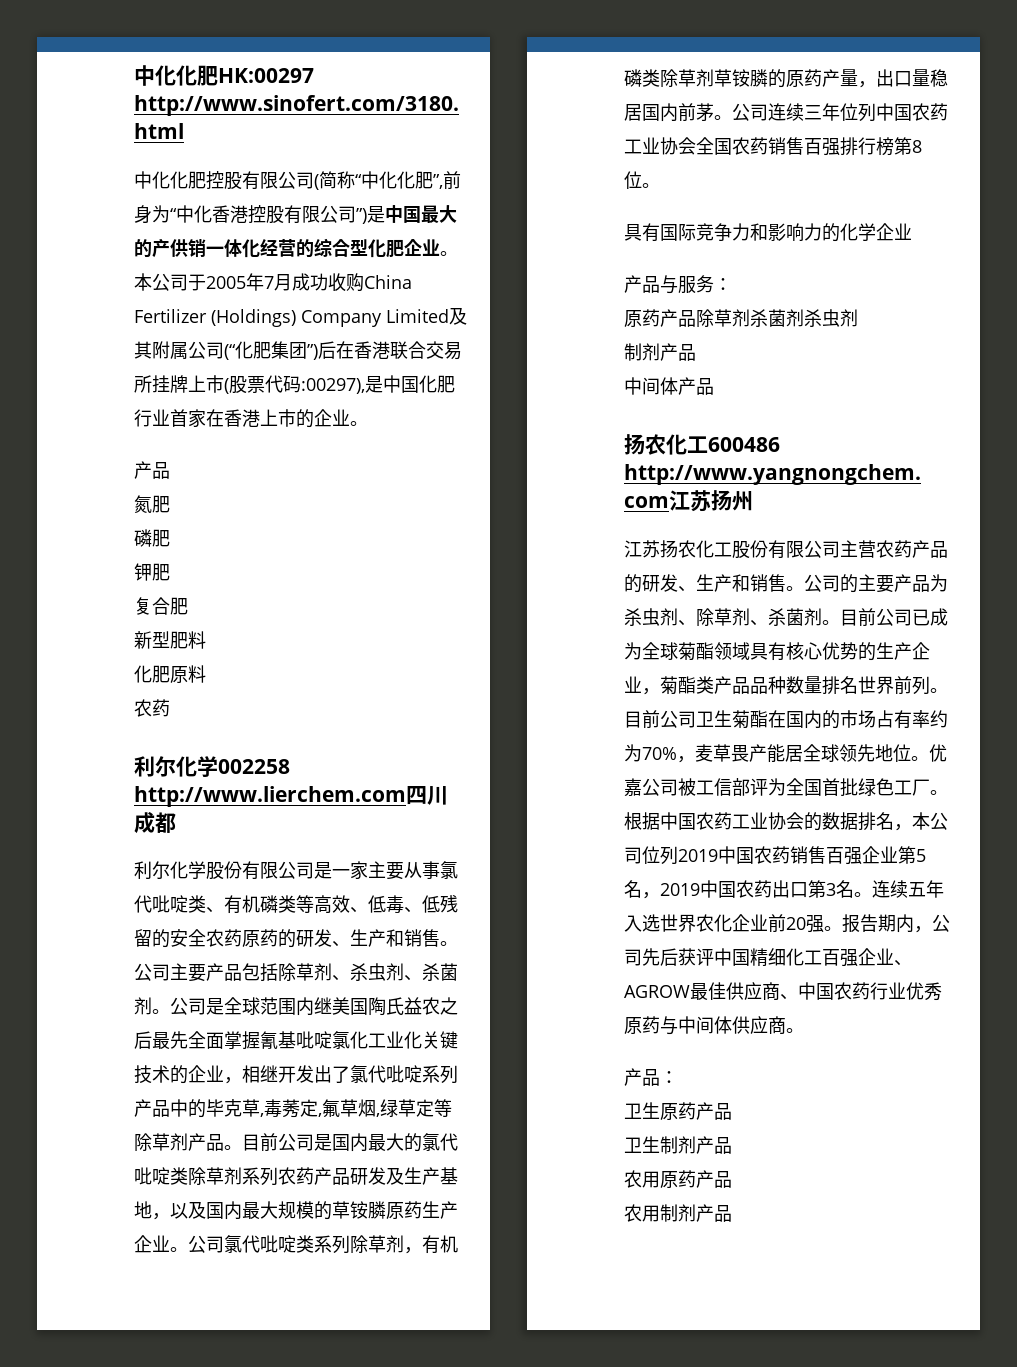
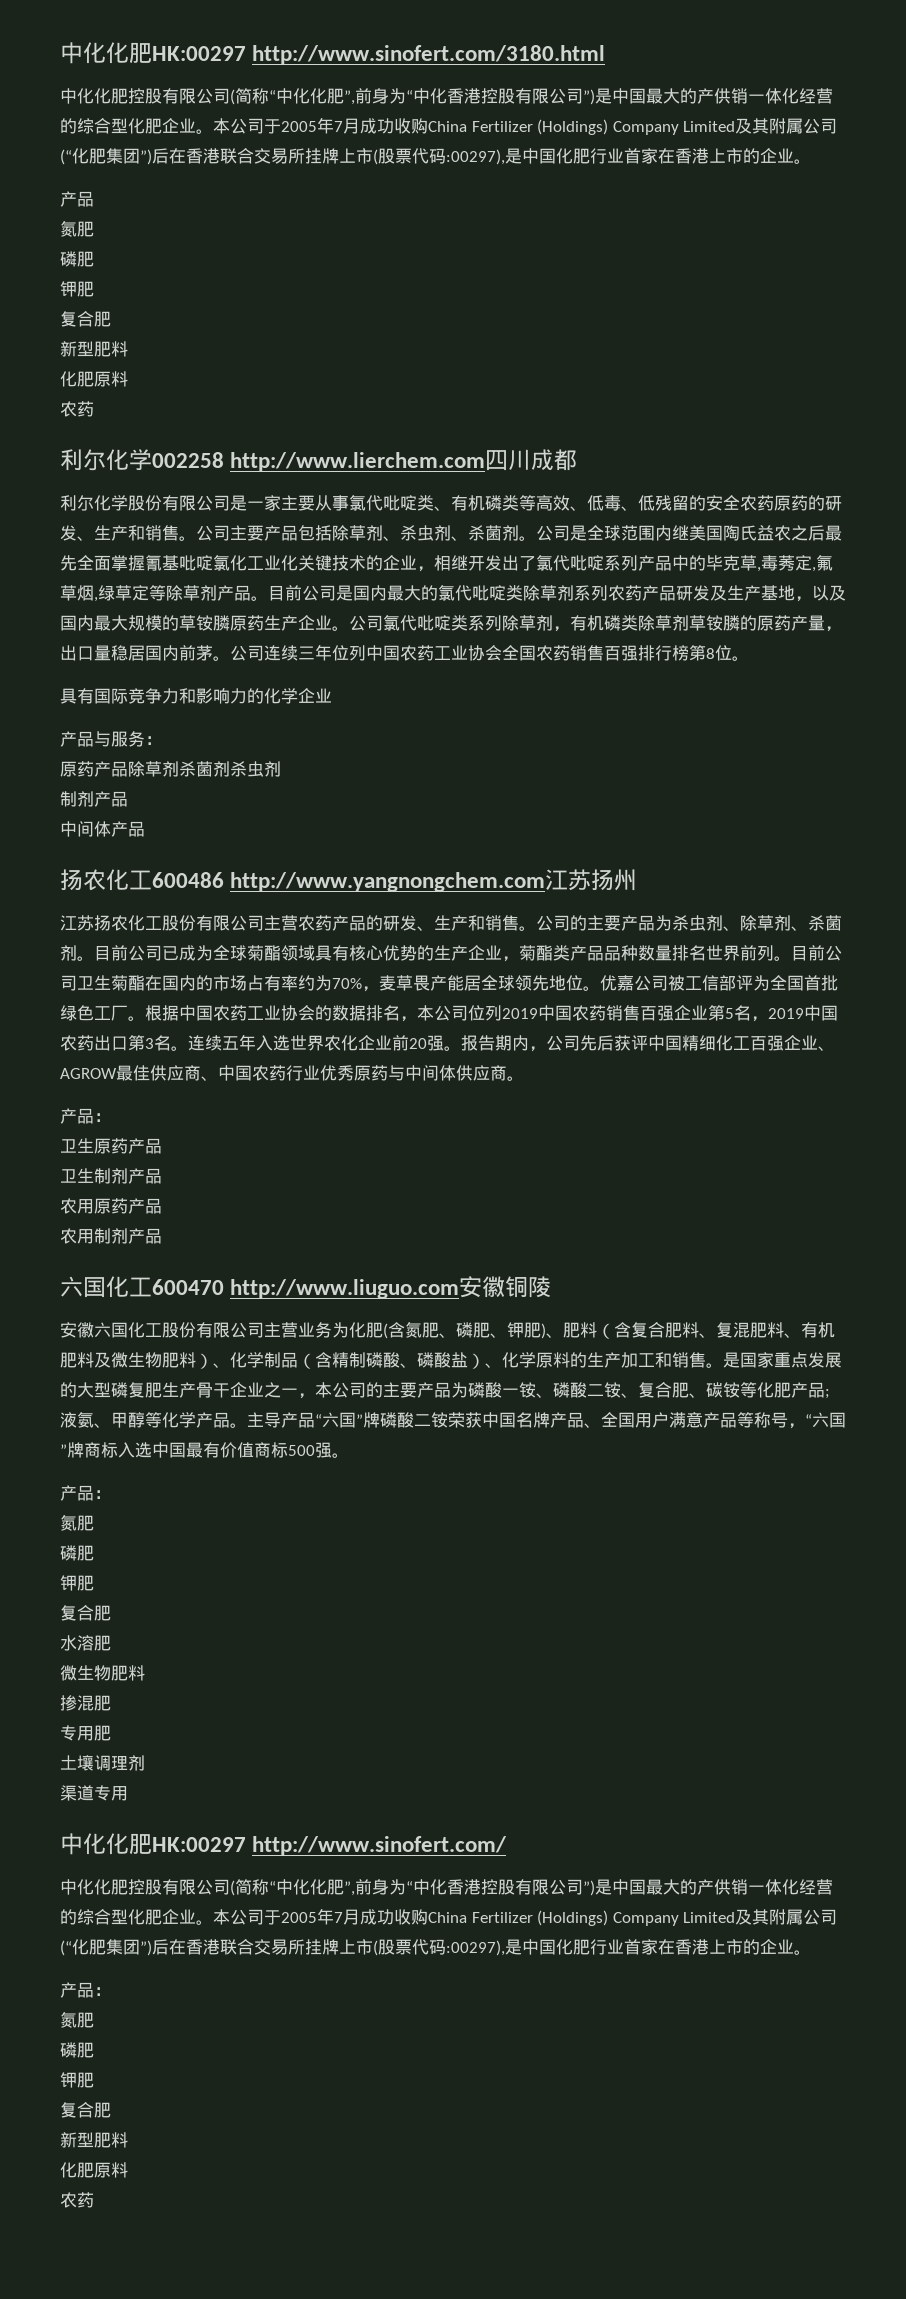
(732, 1213) none -> [60,1276,552,1299] [60,1322,835,1339] [60,1352,842,1369] [60,1382,830,1399] [60,1412,846,1429] [60,1442,349,1458] [60,1485,111,1501] [60,1515,94,1531] [60,1545,94,1561] [60,1575,94,1591] [60,1605,111,1621] [60,1635,111,1651] [60,1665,145,1681] [60,1695,111,1711] [60,1725,111,1741] [60,1755,145,1771] [60,1785,128,1801] [60,1833,508,1856] [60,1879,833,1896] [60,1908,838,1926] [60,1939,811,1956] [60,1982,111,1998] [60,2012,94,2028] [60,2042,94,2058] [60,2072,94,2088] [60,2102,111,2118] [60,2132,128,2148] [60,2162,128,2178] [60,2192,94,2208] // 六国化工600470 http://www.liuguo.com安徽铜陵 // 安徽六国化工股份有限公司主营业务为化肥(含氮肥、磷肥、钾肥)、肥料（含复合肥料、复混肥料、有机肥料及微生物肥料）、化学制品（含精制磷酸、磷酸盐）、化学原料的生产加工和销售。是国家重点发展的大型磷复肥生产骨干企业之一，本公司的主要产品为磷酸一铵、磷酸二铵、复合肥、碳铵等化肥产品;液氨、甲醇等化学产品。主导产品“六国”牌磷酸二铵荣获中国名牌产品、全国用户满意产品等称号，“六国”牌商标入选中国最有价值商标500强。 // 产品： // 氮肥 // 磷肥 // 钾肥 // 复合肥 // 水溶肥 // 微生物肥料 // 掺混肥 // 专用肥 // 土壤调理剂 // 渠道专用 // 中化化肥HK:00297 http://www.sinofert.com/ // 中化化肥控股有限公司(简称“中化化肥”,前身为“中化香港控股有限公司”)是中国最大的产供销一体化经营的综合型化肥企业。本公司于2005年7月成功收购China Fertilizer (Holdings) Company Limited及其附属公司(“化肥集团”)后在香港联合交易所挂牌上市(股票代码:00297),是中国化肥行业首家在香港上市的企业。 // 产品： // 氮肥 // 磷肥 // 钾肥 // 复合肥 // 新型肥料 // 化肥原料 // 农药

